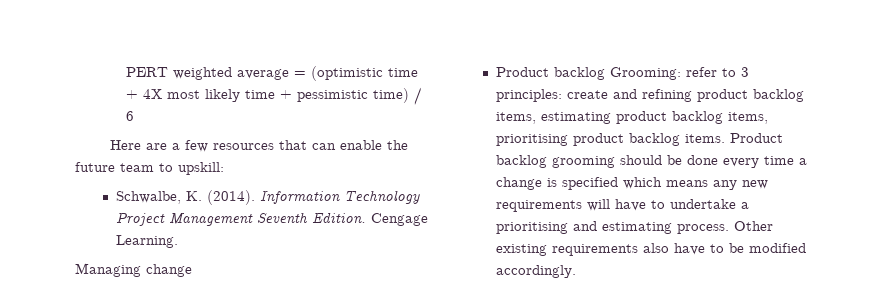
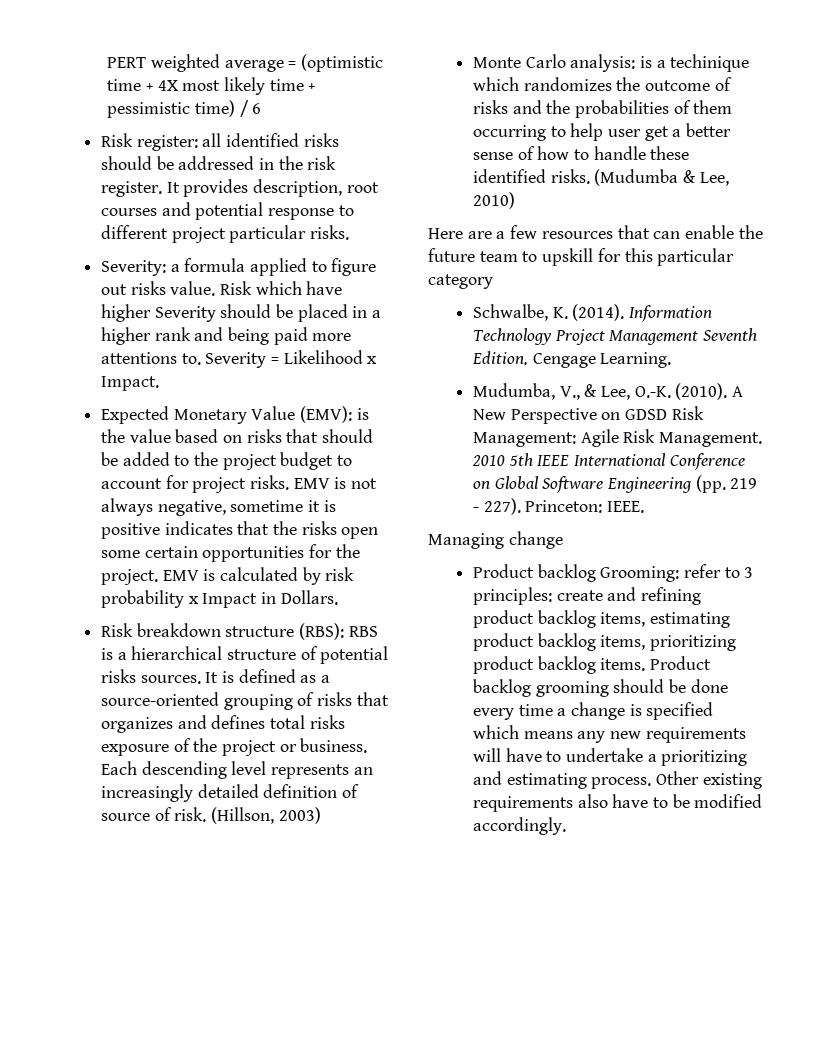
(134, 116) none -> [100,133,339,151] [100,156,337,170] [100,179,379,197] [100,202,354,220] [100,225,349,243] [100,258,377,276] [100,281,343,296] [100,304,382,322] [100,327,352,345] [100,350,378,368] [100,376,159,391] [100,406,369,424] [100,429,374,443] [100,452,353,470] [100,475,378,493] [100,498,336,516] [100,521,379,539] [100,544,360,562] [100,567,355,585] [100,590,338,608] [100,623,378,640] [100,646,389,664] [100,669,331,684] [100,692,389,710] [100,715,345,733] [100,738,368,756] [100,761,373,779] [100,784,359,802] [100,807,321,824] [472,54,750,72] [472,77,732,91] [472,100,733,118] [472,123,732,141] [472,146,690,160] [472,169,729,186] [472,192,515,209] // Risk register: all identified risks should be addressed in the risk register. It provides description, root courses and potential response to different project particular risks. // Severity: a formula applied to figure out risks value. Risk which have higher Severity should be placed in a higher rank and being paid more attentions to. Severity = Likelihood x Impact. // Expected Monetary Value (EMV): is the value based on risks that should be added to the project budget to account for project risks. EMV is not always negative, sometime it is positive indicates that the risks open some certain opportunities for the project. EMV is calculated by risk probability x Impact in Dollars. // Risk breakdown structure (RBS): RBS is a hierarchical structure of potential risks sources. It is defined as a source-oriented grouping of risks that organizes and defines total risks exposure of the project or business. Each descending level represents an increasingly detailed definition of source of risk. (Hillson, 2003) // Monte Carlo analysis: is a techinique which randomizes the outcome of risks and the probabilities of them occurring to help user get a better sense of how to handle these identified risks. (Mudumba & Lee, 2010)
[178,162,224,175] upskill: -> [542,248,735,266] [428,274,493,289] upskill for this particular category
(179, 241) none -> [472,383,744,400] [472,406,704,424] [472,429,762,447] [471,453,745,470] [472,475,758,493] [472,498,644,515] // Mudumba, V., & Lee, O.-K. (2010). A New Perspective on GDSD Risk Management: Agile Risk Management. 2010 5th IEEE International Conference on Global Software Engineering (pp. 219 - 227). Princeton: IEEE.
[496,134,569,146] prioritising -> [649,635,736,651] prioritizing
[496,222,569,234] prioritising -> [661,750,748,766] prioritizing

